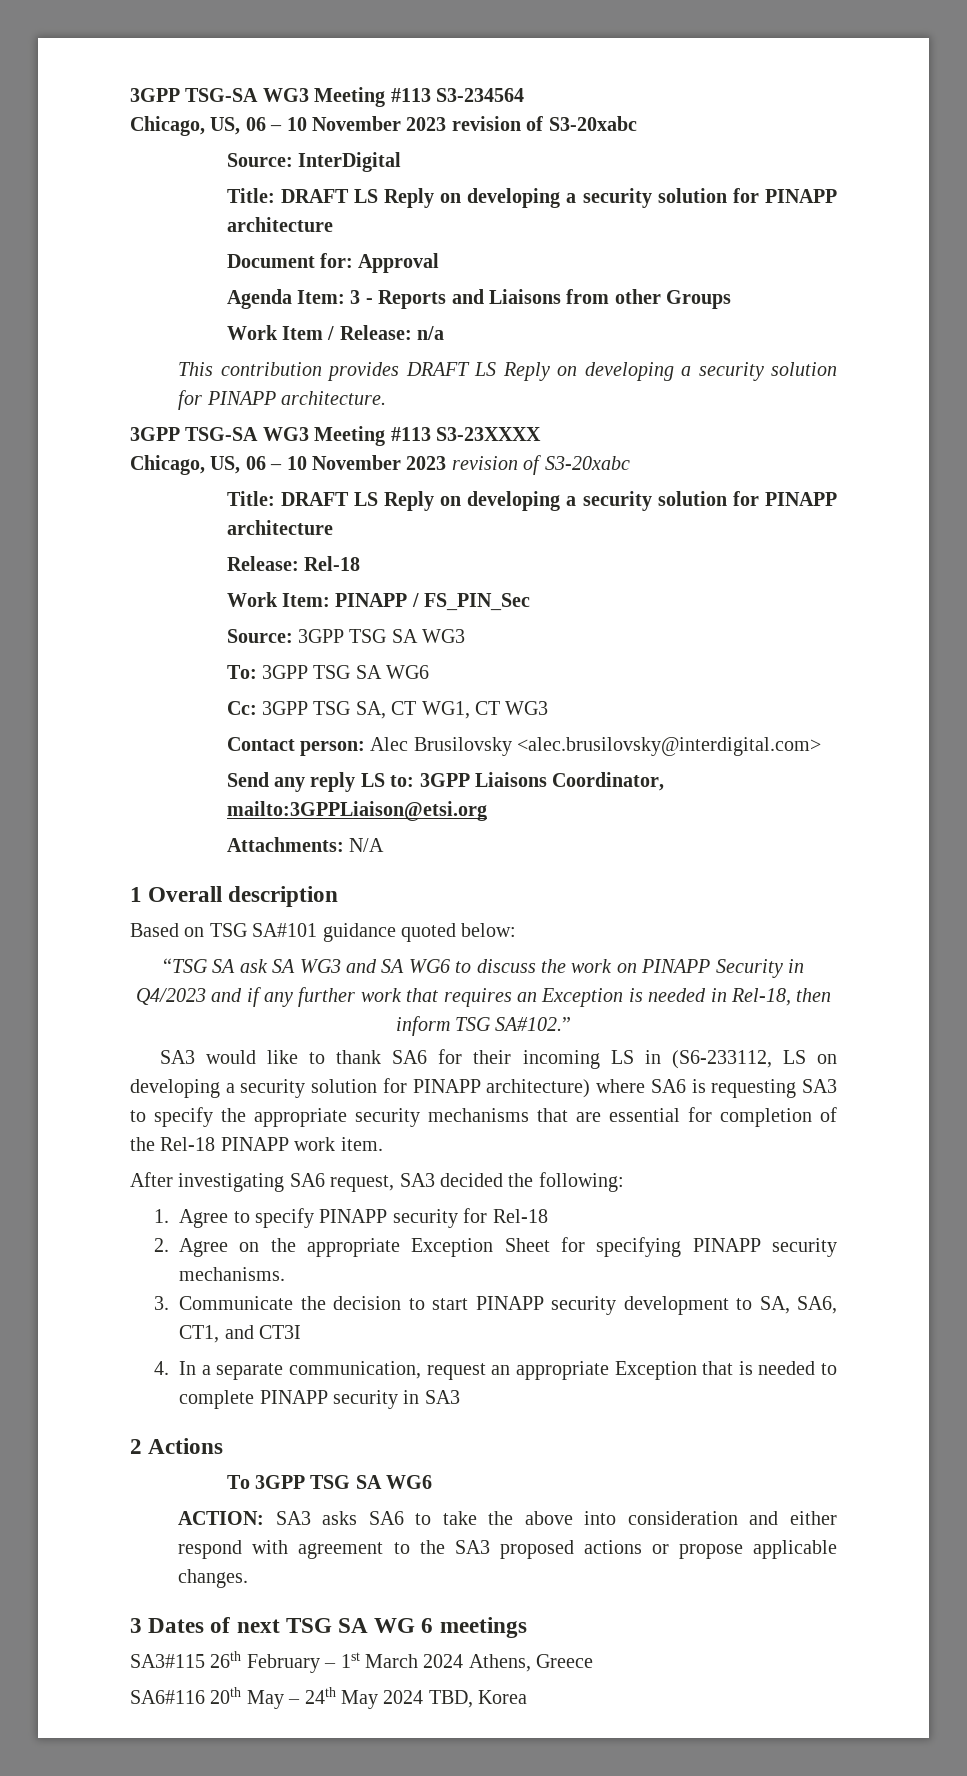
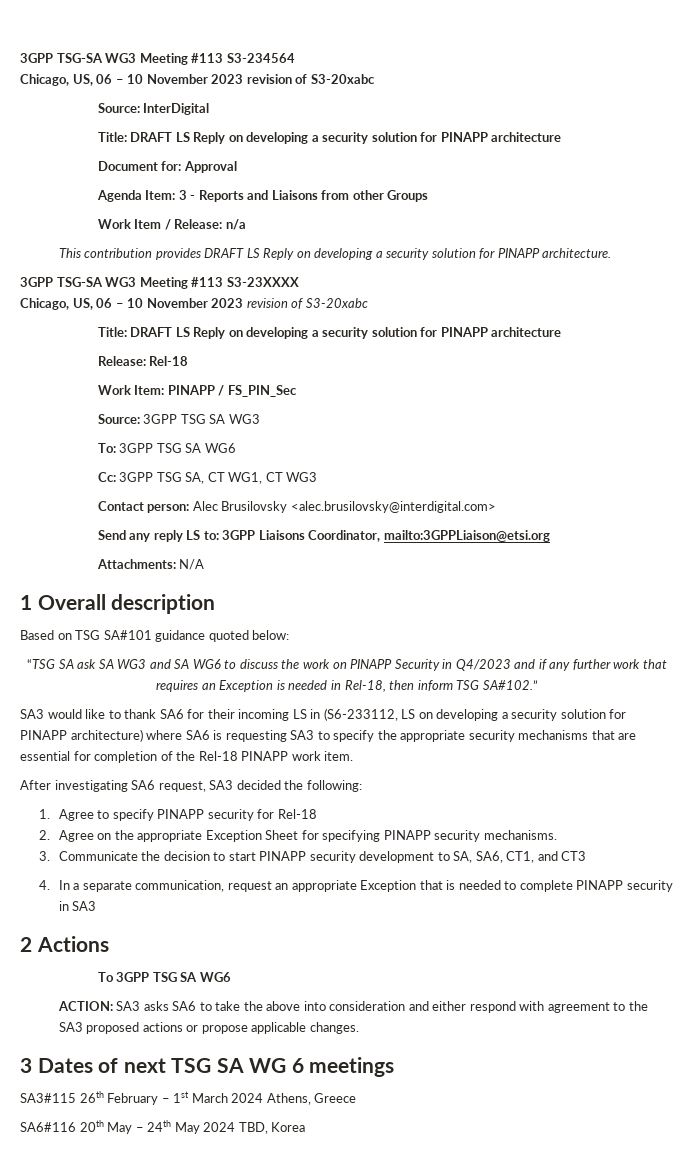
[258,1325,301,1339] CT3I -> [561,851,587,861] CT3

